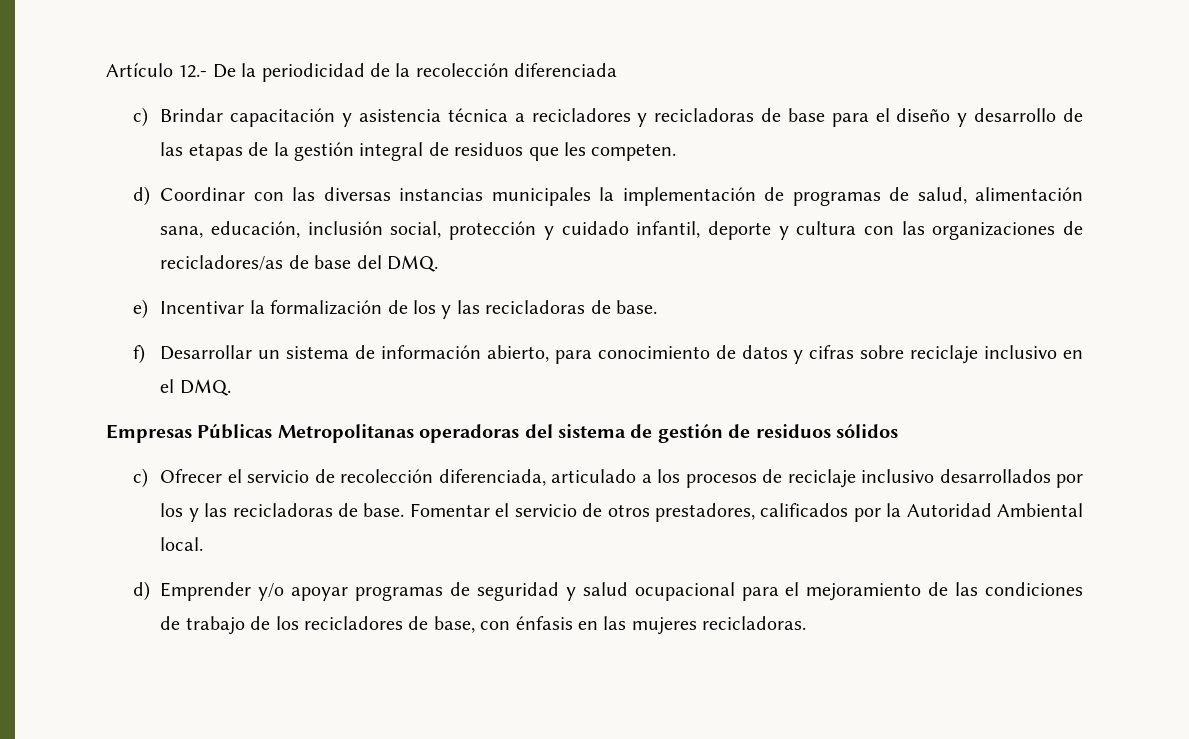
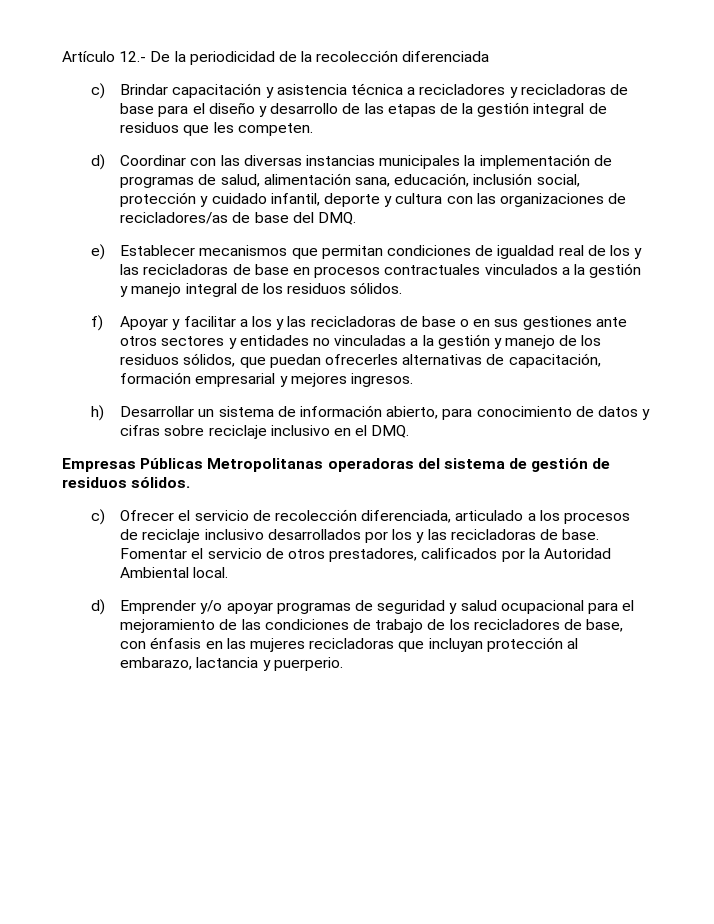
[160,300,383,315] Incentivar la formalización -> [120,245,584,259] Establecer mecanismos que permitan condiciones de igualdad real
[616,300,658,314] [133,344,146,364] base. // f) -> [254,263,642,278] [120,282,403,297] [91,315,627,331] [120,334,602,349] [120,353,601,368] [120,372,413,387] [91,405,105,421] base en procesos contractuales vinculados a la gestión y manejo integral de los residuos sólidos. // f) Apoyar y facilitar a los y las recicladoras de base o en sus gestiones ante otros sectores y entidades no vinculadas a la gestión y manejo de los residuos sólidos, que puedan ofrecerles alternativas de capacitación, formación empresarial y mejores ingresos. // h)
[835,424,898,438] sólidos -> [131,477,191,488] sólidos.
[702,616,807,630] recicladoras. -> [309,637,578,652] [120,657,343,671] recicladoras que incluyan protección al embarazo, lactancia y puerperio.

